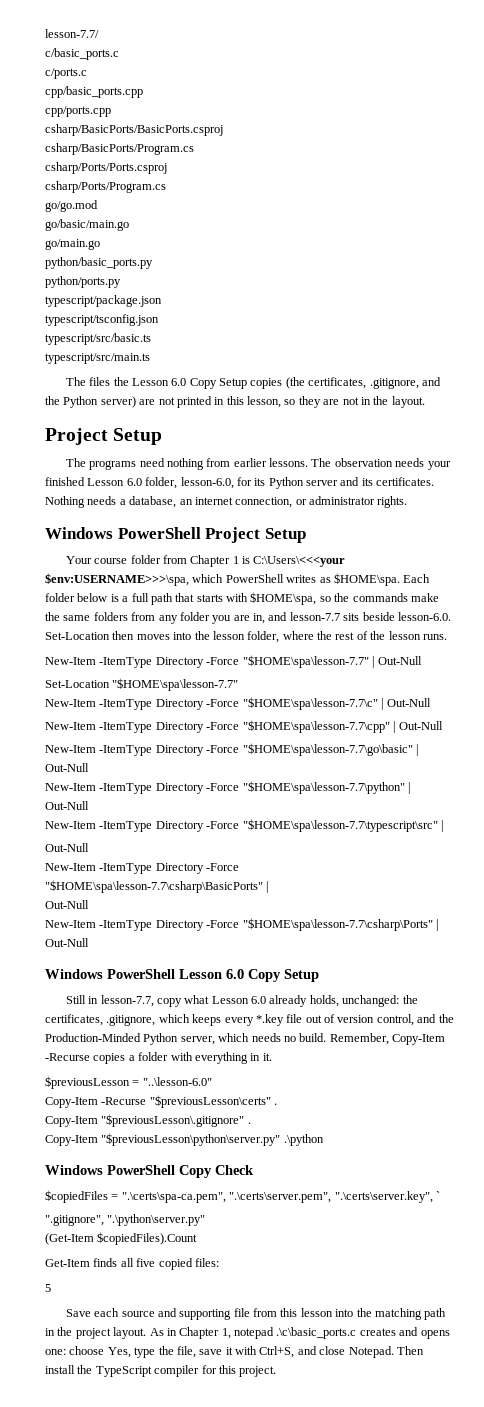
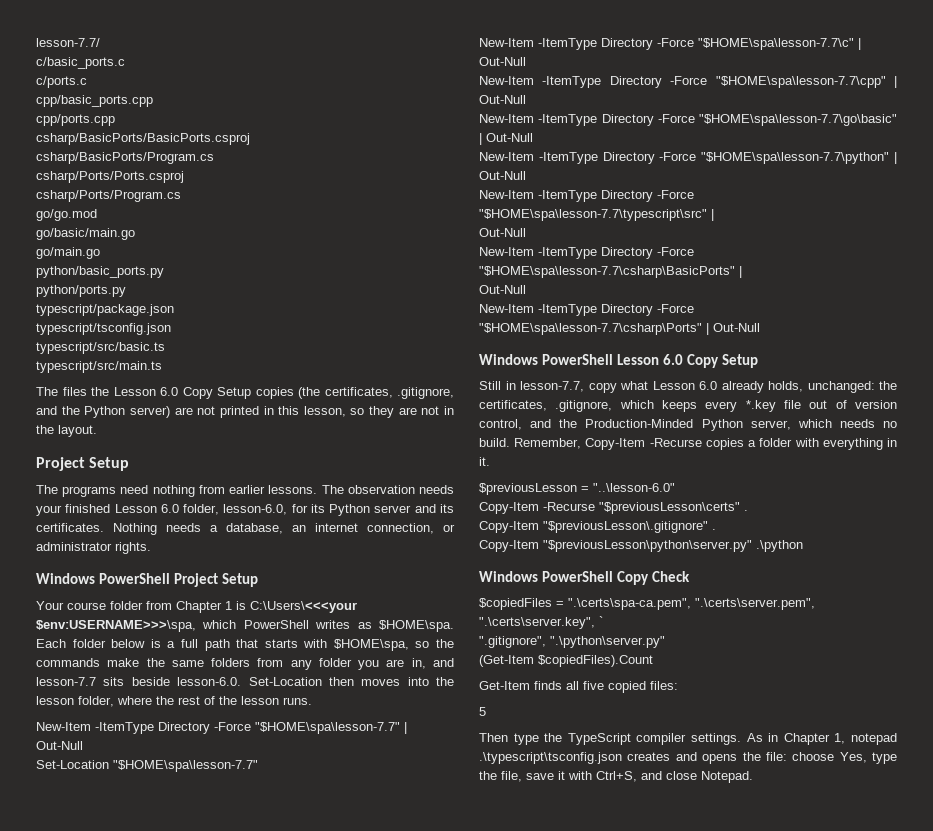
[65,1308,447,1320] [45,1327,147,1339] Save each source and supporting file from this lesson into the matching path in the project layout. -> [479,733,741,745] Then type the TypeScript compiler settings.
[276,1327,357,1339] .\c\basic_ports.c -> [479,752,622,764] .\typescript\tsconfig.json
[45,1349,66,1355] one: -> [742,752,787,761] the file:
[396,1346,424,1355] [45,1365,277,1377] Then install the TypeScript compiler for this project. -> (753, 777) none

